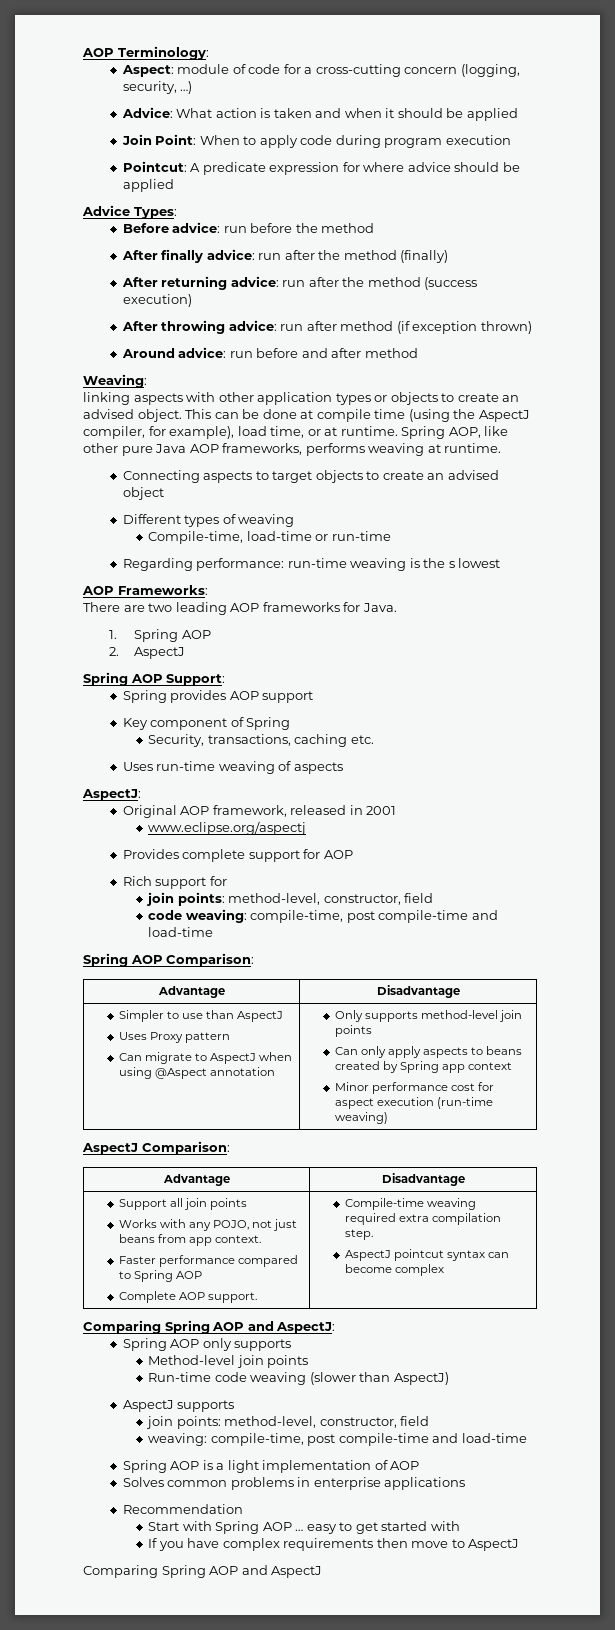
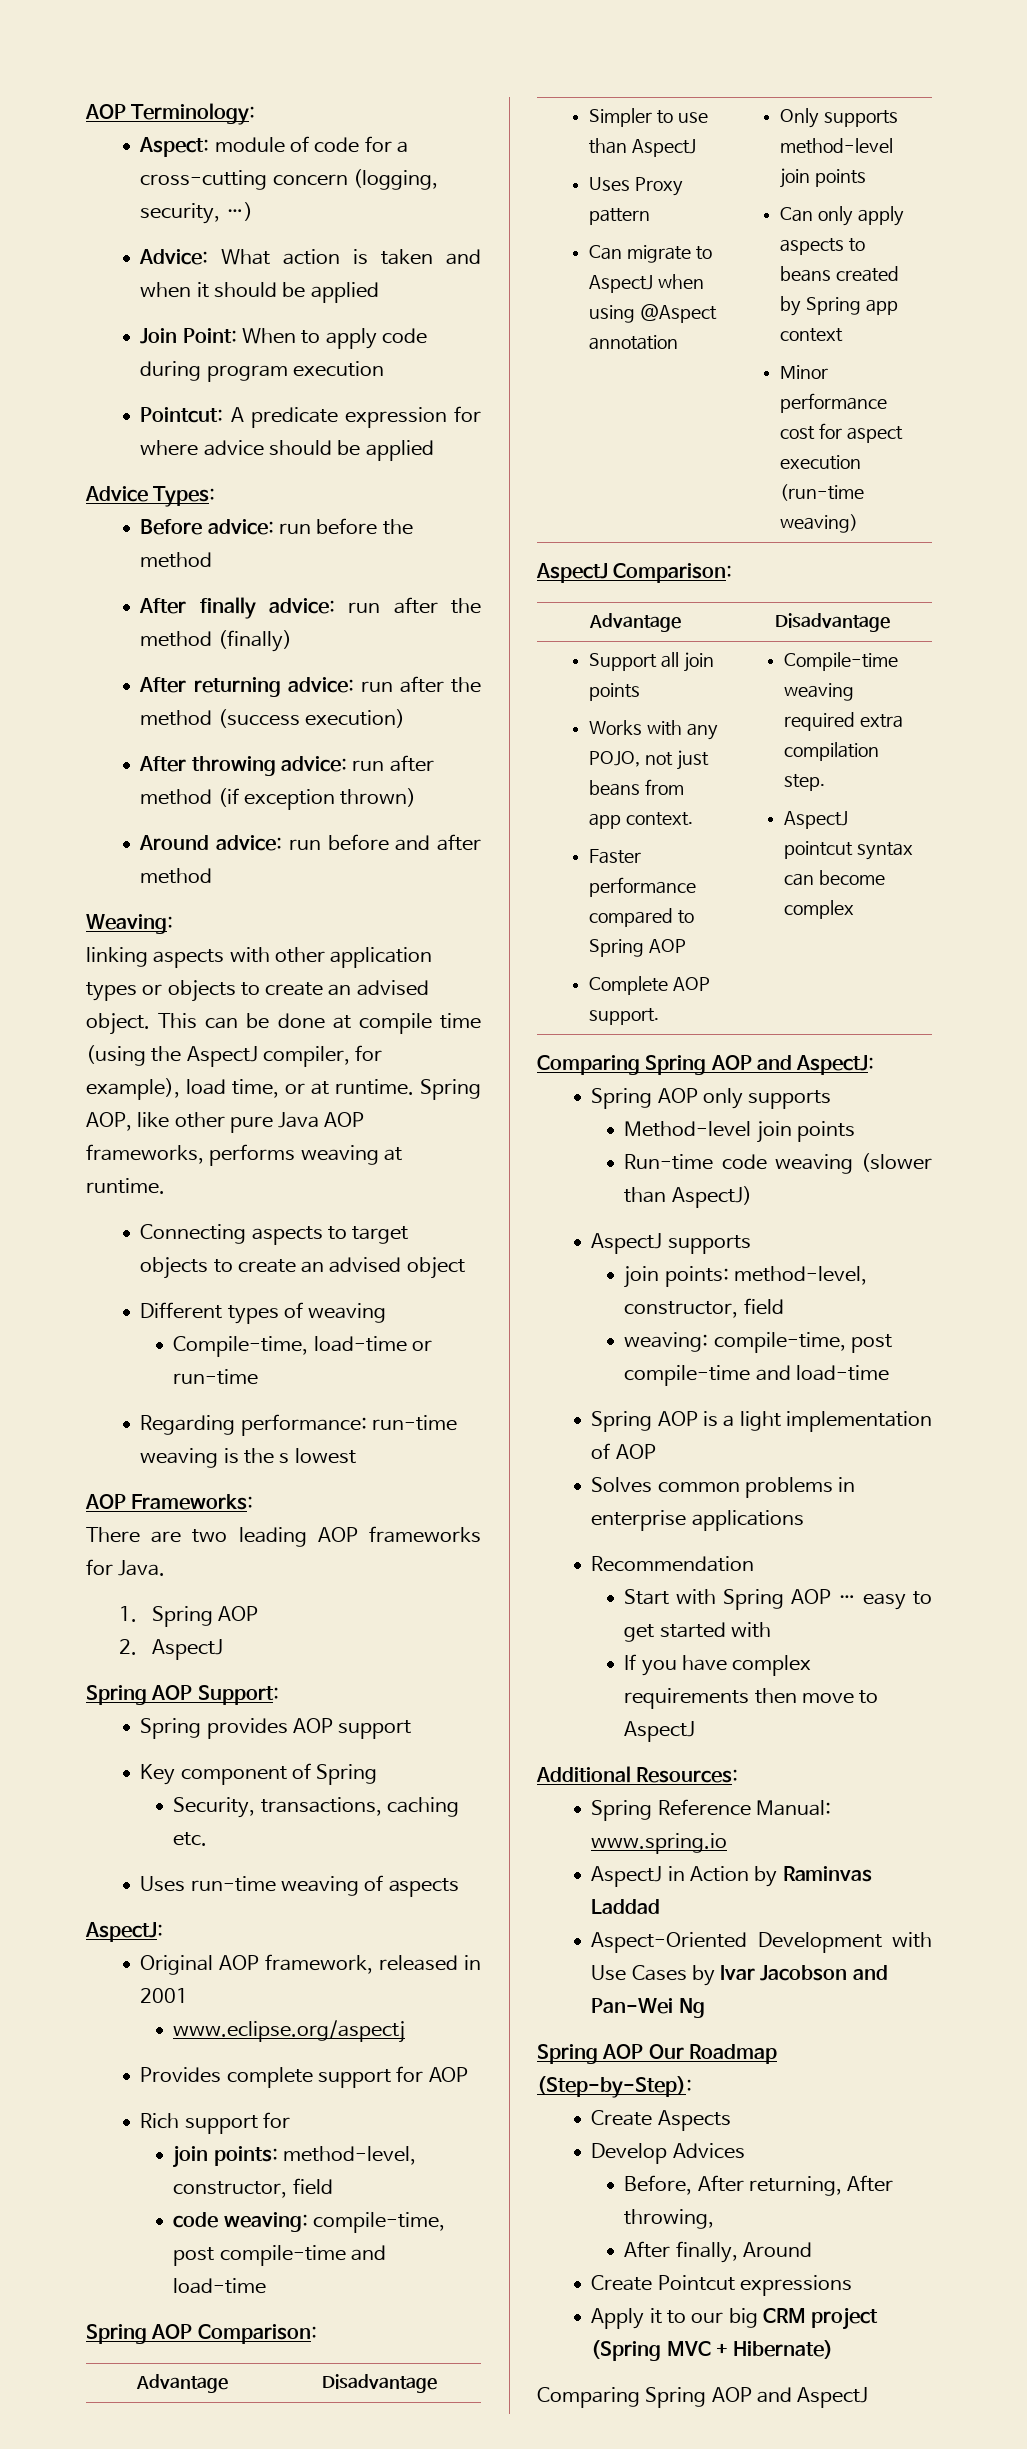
(520, 1545) none -> [536,1766,739,1783] [591,1799,831,1821] [591,1833,728,1854] [591,1866,873,1887] [591,1899,661,1914] [591,1932,932,1953] [591,1965,888,1986] [591,1998,705,2018] [537,2044,777,2064] [537,2076,692,2098] [591,2110,731,2131] [591,2143,745,2164] [624,2175,894,2196] [624,2209,715,2229] [624,2241,812,2263] [591,2275,852,2296] [591,2307,879,2330] [591,2340,834,2361] // Additional Resources: // Spring Reference Manual: www.spring.io // AspectJ in Action by Raminvas Laddad // Aspect-Oriented Development with Use Cases by Ivar Jacobson and Pan-Wei Ng // Spring AOP Our Roadmap (Step-by-Step): // Create Aspects // Develop Advices // Before, After returning, After throwing, // After finally, Around // Create Pointcut expressions // Apply it to our big CRM project (Spring MVC + Hibernate)

